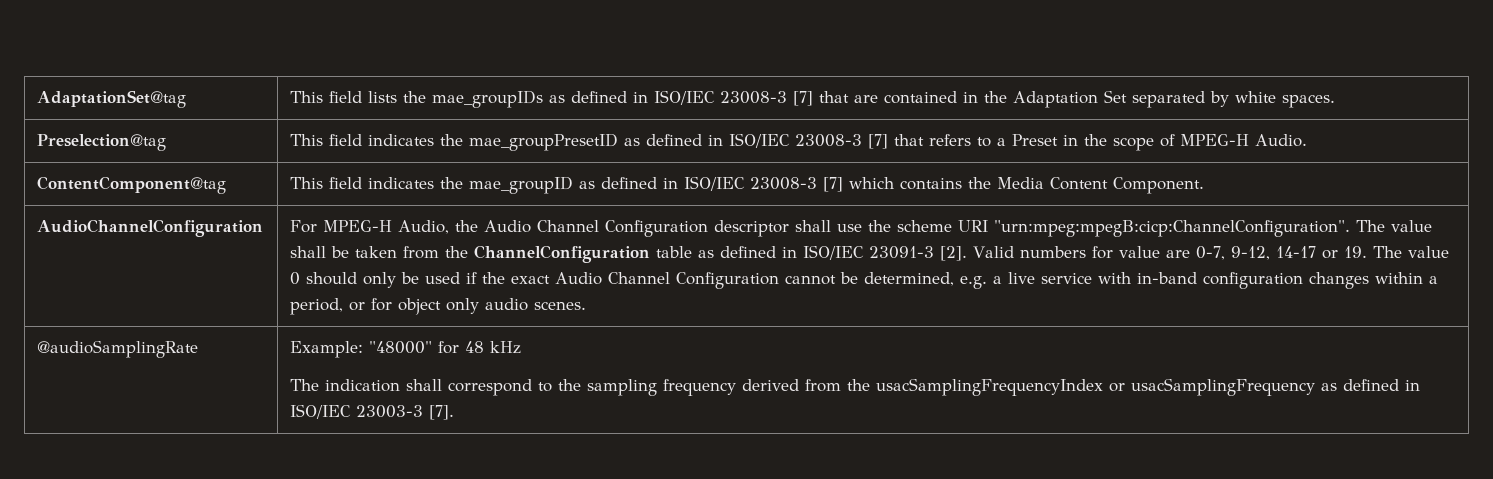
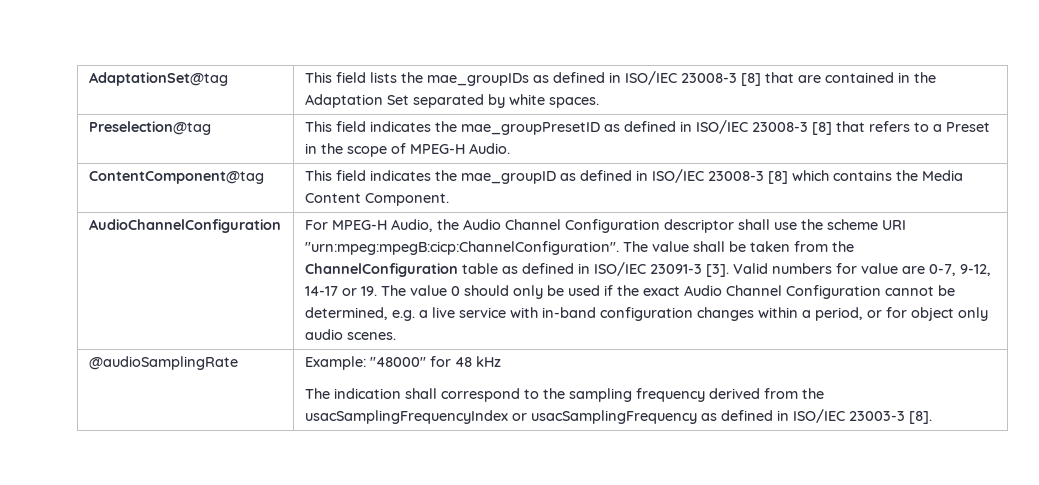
[793,91,814,106] [7] -> [740,73,761,86] [8]
[868,134,889,149] [7] -> [811,122,832,135] [8]
[823,177,844,192] [7] -> [767,171,788,184] [8]
[940,246,968,261] [2]. -> [705,264,729,277] [3].
[429,405,455,420] [7]. -> [908,411,932,424] [8].

